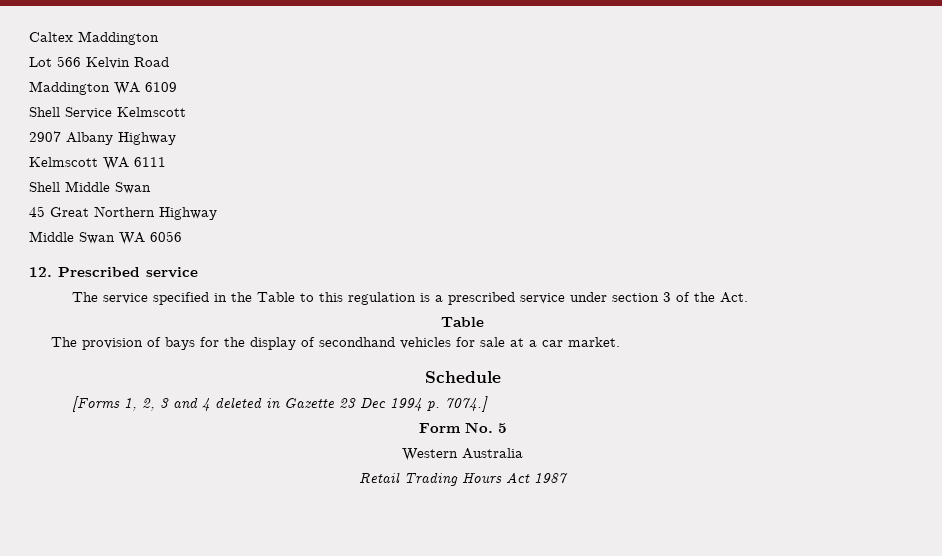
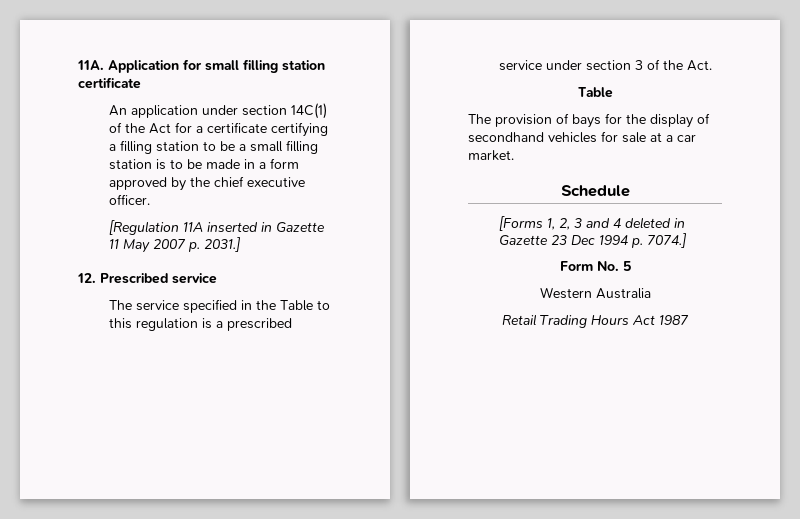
[29,31,159,45] [29,56,169,69] [29,81,177,95] [29,107,186,119] [29,131,176,145] [29,157,166,170] [29,181,151,194] [29,206,217,220] [29,231,182,245] Caltex Maddington // Lot 566 Kelvin Road // Maddington WA 6109 // Shell Service Kelmscott // 2907 Albany Highway // Kelmscott WA 6111 // Shell Middle Swan // 45 Great Northern Highway // Middle Swan WA 6056 -> [77,59,325,73] [78,77,141,89] [109,103,328,119] [109,122,329,137] [109,140,319,154] [109,158,300,170] [109,176,306,191] [109,194,151,205] [109,220,326,235] [109,237,242,253] 11A. Application for small filling station certificate // An application under section 14C(1) of the Act for a certificate certifying a filling station to be a small filling station is to be made in a form approved by the chief executive officer. // [Regulation 11A inserted in Gazette 11 May 2007 p. 2031.]

